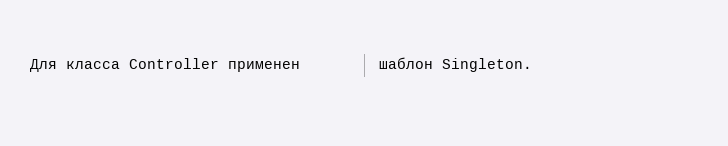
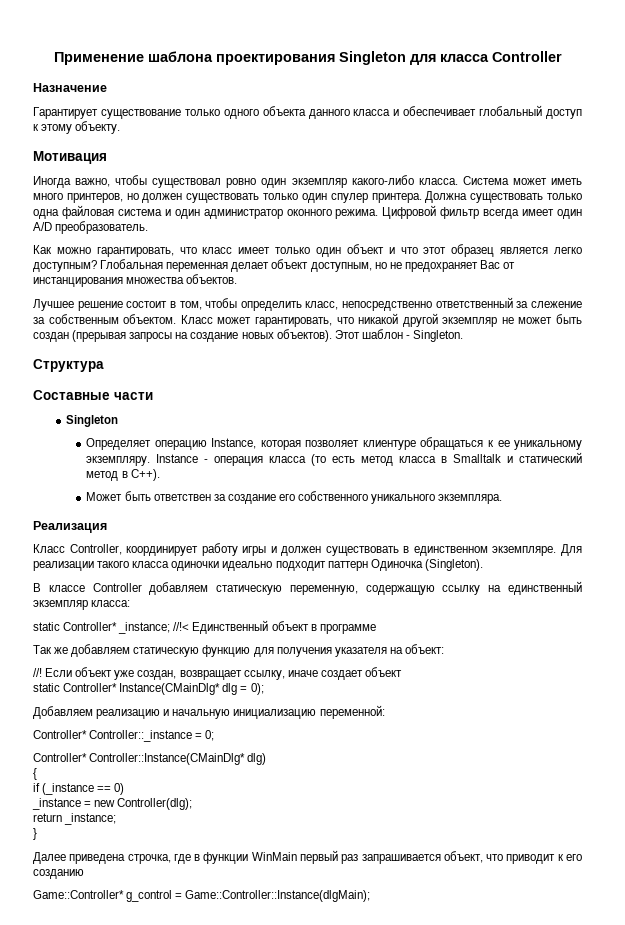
[30,57,532,72] Для класса Controller применен шаблон Singleton. -> [53,51,562,65] [33,83,107,92] [33,105,582,119] [33,121,121,134] [33,151,107,164] [33,175,582,188] [33,191,582,203] [33,205,583,219] [33,221,149,234] [33,244,582,257] [33,259,516,272] [33,274,238,287] [33,297,582,311] [33,313,582,327] [33,329,464,342] [33,359,104,372] [33,390,153,400] [66,415,119,427] [86,437,582,450] [86,452,582,466] [86,469,160,481] [86,491,503,504] [33,521,107,533] [33,543,583,556] [33,559,483,571] [33,581,582,595] [33,600,131,610] [33,620,376,634] [33,644,444,657] [33,667,402,680] [33,683,264,695] [33,705,385,719] [33,730,215,742] [33,753,267,765] [33,768,37,780] [33,783,125,795] [32,798,193,810] [33,813,117,825] [33,828,37,840] [33,850,582,864] [33,869,84,879] [33,890,371,902] Применение шаблона проектирования Singleton для класса Controller // Назначение // Гарантирует существование только одного объекта данного класса и обеспечивает глобальный доступ к этому объекту. // Мотивация // Иногда важно, чтобы существовал ровно один экземпляр какого-либо класса. Система может иметь много принтеров, но должен существовать только один спулер принтера. Должна существовать только одна файловая система и один администратор оконного режима. Цифровой фильтр всегда имеет один A/D преобразователь. // Как можно гарантировать, что класс имеет только один объект и что этот образец является легко доступным? Глобальная переменная делает объект доступным, но не предохраняет Вас от инстанцирования множества объектов. // Лучшее решение состоит в том, чтобы определить класс, непосредственно ответственный за слежение за собственным объектом. Класс может гарантировать, что никакой другой экземпляр не может быть создан (прерывая запросы на создание новых объектов). Этот шаблон - Singleton. // Структура // Составные части // Singleton // Определяет операцию Instance, которая позволяет клиентуре обращаться к ее уникальному экземпляру. Instance - операция класса (то есть метод класса в Smalltalk и статический метод в C++). // Может быть ответствен за создание его собственного уникального экземпляра. // Реализация // Класс Controller, координирует работу игры и должен существовать в единственном экземпляре. Для реализации такого класса одиночки идеально подходит паттерн Одиночка (Singleton). // В классе Controller добавляем статическую переменную, содержащую ссылку на единственный экземпляр класса: // static Controller* _instance; //!< Единственный объект в программе // Так же добавляем статическую функцию для получения указателя на объект: // //! Если объект уже создан, возвращает ссылку, иначе создает объект // static Controller* Instance(CMainDlg* dlg = 0); // Добавляем реализацию и начальную инициализацию переменной: // Controller* Controller::_instance = 0; // Controller* Controller::Instance(CMainDlg* dlg) // { // if (_instance == 0) // _instance = new Controller(dlg); // return _instance; // } // Далее приведена строчка, где в функции WinMain первый раз запрашивается объект, что приводит к его созданию // Game::Controller* g_control = Game::Controller::Instance(dlgMain);

